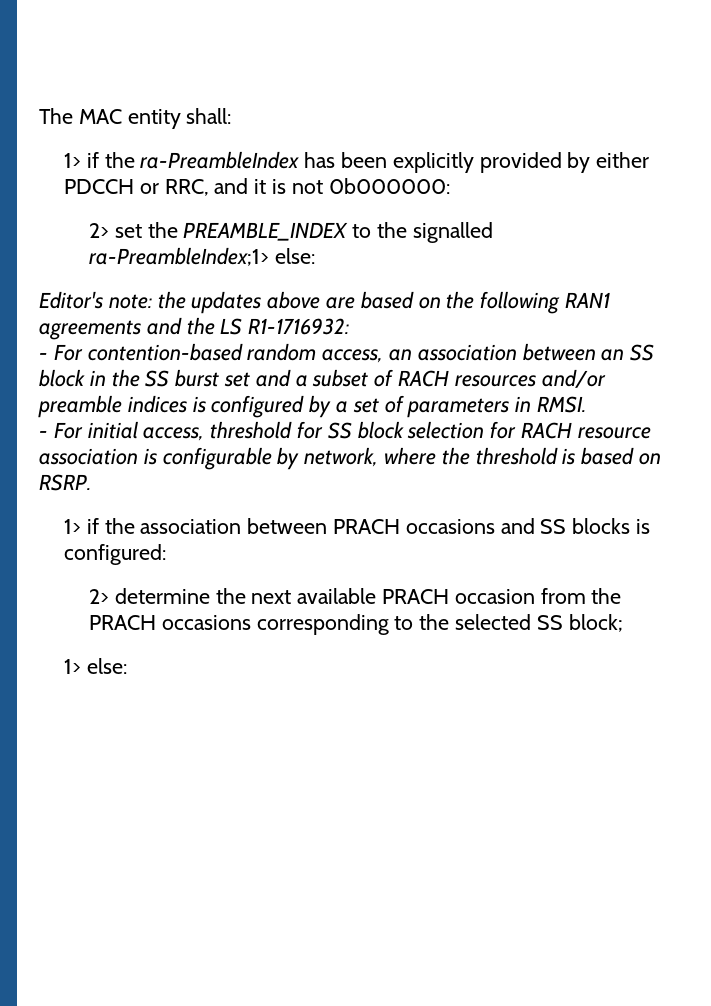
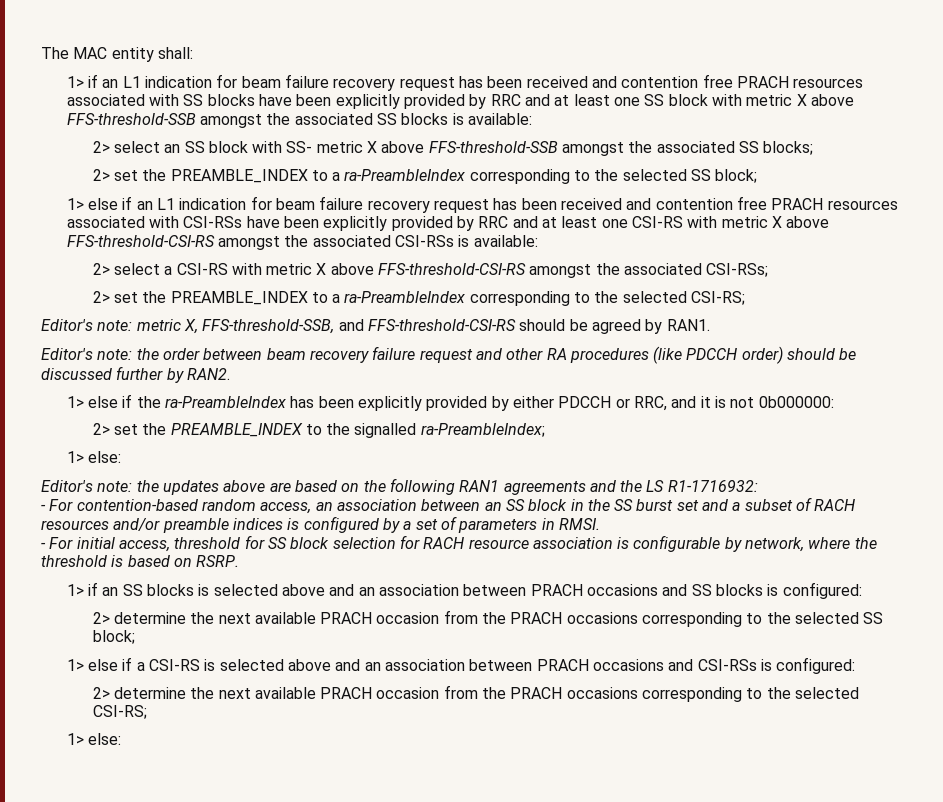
(99, 160) none -> [102,74,864,91] [66,94,854,109] [66,113,533,128] [92,141,814,156] [92,169,758,184] [66,196,898,213] [66,216,830,231] [66,235,538,250] [92,263,769,278] [92,291,746,306] [41,319,710,334] [41,346,857,364] [41,366,230,383] [66,394,133,408] an L1 indication for beam failure recovery request has been received and contention free PRACH resources associated with SS blocks have been explicitly provided by RRC and at least one SS block with metric X above FFS-threshold-SSB amongst the associated SS blocks is available: // 2> select an SS block with SS- metric X above FFS-threshold-SSB amongst the associated SS blocks; // 2> set the PREAMBLE_INDEX to a ra-PreambleIndex corresponding to the selected SS block; // 1> else if an L1 indication for beam failure recovery request has been received and contention free PRACH resources associated with CSI-RSs have been explicitly provided by RRC and at least one CSI-RS with metric X above FFS-threshold-CSI-RS amongst the associated CSI-RSs is available: // 2> select a CSI-RS with metric X above FFS-threshold-CSI-RS amongst the associated CSI-RSs; // 2> set the PREAMBLE_INDEX to a ra-PreambleIndex corresponding to the selected CSI-RS; // Editor's note: metric X, FFS-threshold-SSB, and FFS-threshold-CSI-RS should be agreed by RAN1. // Editor's note: the order between beam recovery failure request and other RA procedures (like PDCCH order) should be discussed further by RAN2. // 1> else if
[89,247,270,266] ra-PreambleIndex;1> -> [420,423,545,437] [66,451,84,463] ra-PreambleIndex; // 1>
[104,518,135,534] the -> [102,584,375,596] an SS blocks is selected above and an
(623, 623) none -> [66,657,856,674] [92,685,860,702] [92,705,147,719] // 1> else if a CSI-RS is selected above and an association between PRACH occasions and CSI-RSs is configured: // 2> determine the next available PRACH occasion from the PRACH occasions corresponding to the selected CSI-RS;

